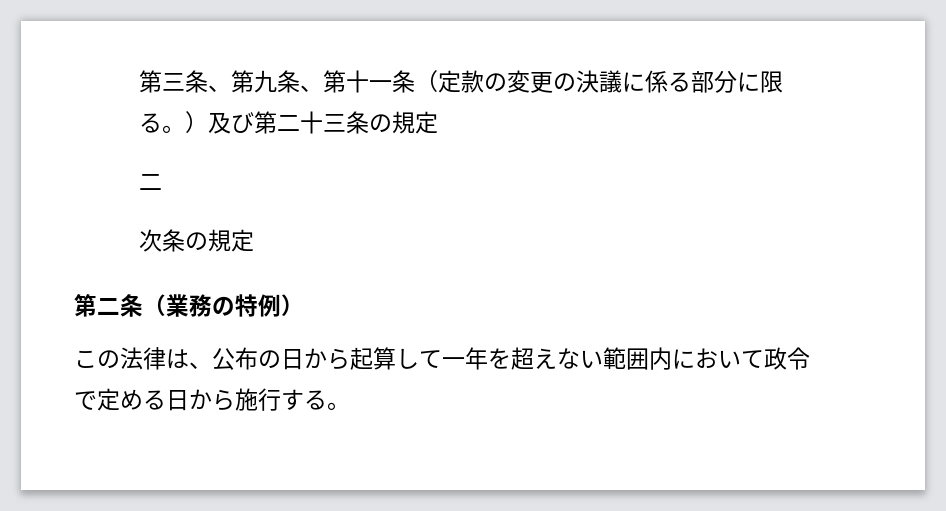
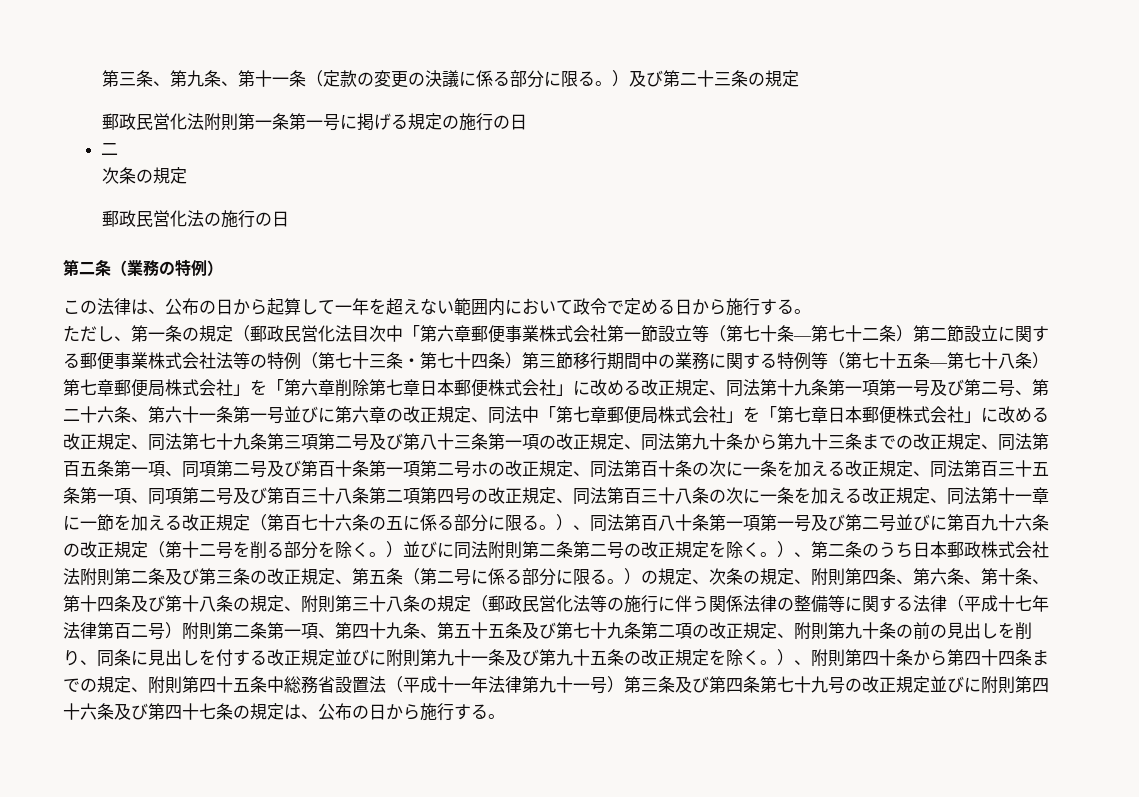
[138,174,162,190] [138,229,254,252] 二 // 次条の規定 -> [102,113,528,131] [101,143,119,155] [102,167,188,184] [102,210,290,228] 郵政民営化法附則第一条第一号に掲げる規定の施行の日 // 二 // 次条の規定 // 郵政民営化法の施行の日
(350, 406) none -> [63,325,1049,343] [63,352,1049,370] [63,379,1049,397] [63,406,1049,424] [63,433,1049,451] [63,460,1049,478] [63,487,1049,505] [63,514,1049,532] [63,541,1049,559] [63,568,1049,586] [63,595,1049,613] [63,622,1032,640] [63,649,1049,667] [63,676,1049,694] [63,703,505,721] // ただし、第一条の規定（郵政民営化法目次中「第六章郵便事業株式会社第一節設立等（第七十条―第七十二条）第二節設立に関する郵便事業株式会社法等の特例（第七十三条・第七十四条）第三節移行期間中の業務に関する特例等（第七十五条―第七十八条）第七章郵便局株式会社」を「第六章削除第七章日本郵便株式会社」に改める改正規定、同法第十九条第一項第一号及び第二号、第二十六条、第六十一条第一号並びに第六章の改正規定、同法中「第七章郵便局株式会社」を「第七章日本郵便株式会社」に改める改正規定、同法第七十九条第三項第二号及び第八十三条第一項の改正規定、同法第九十条から第九十三条までの改正規定、同法第百五条第一項、同項第二号及び第百十条第一項第二号ホの改正規定、同法第百十条の次に一条を加える改正規定、同法第百三十五条第一項、同項第二号及び第百三十八条第二項第四号の改正規定、同法第百三十八条の次に一条を加える改正規定、同法第十一章に一節を加える改正規定（第百七十六条の五に係る部分に限る。）、同法第百八十条第一項第一号及び第二号並びに第百九十六条の改正規定（第十二号を削る部分を除く。）並びに同法附則第二条第二号の改正規定を除く。）、第二条のうち日本郵政株式会社法附則第二条及び第三条の改正規定、第五条（第二号に係る部分に限る。）の規定、次条の規定、附則第四条、第六条、第十条、第十四条及び第十八条の規定、附則第三十八条の規定（郵政民営化法等の施行に伴う関係法律の整備等に関する法律（平成十七年法律第百二号）附則第二条第一項、第四十九条、第五十五条及び第七十九条第二項の改正規定、附則第九十条の前の見出しを削り、同条に見出しを付する改正規定並びに附則第九十一条及び第九十五条の改正規定を除く。）、附則第四十条から第四十四条までの規定、附則第四十五条中総務省設置法（平成十一年法律第九十一号）第三条及び第四条第七十九号の改正規定並びに附則第四十六条及び第四十七条の規定は、公布の日から施行する。

